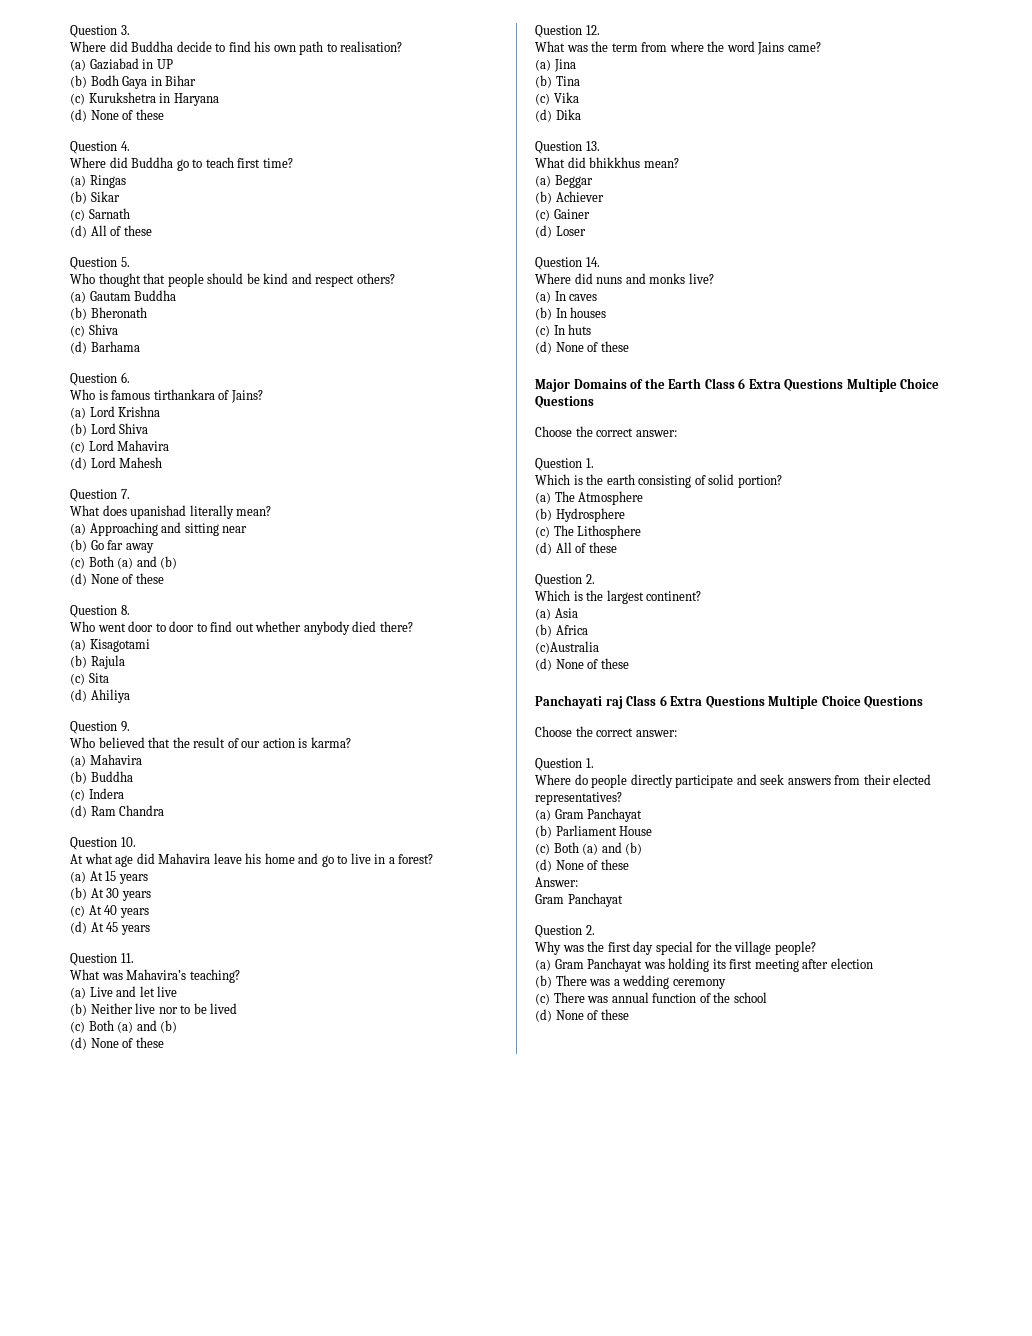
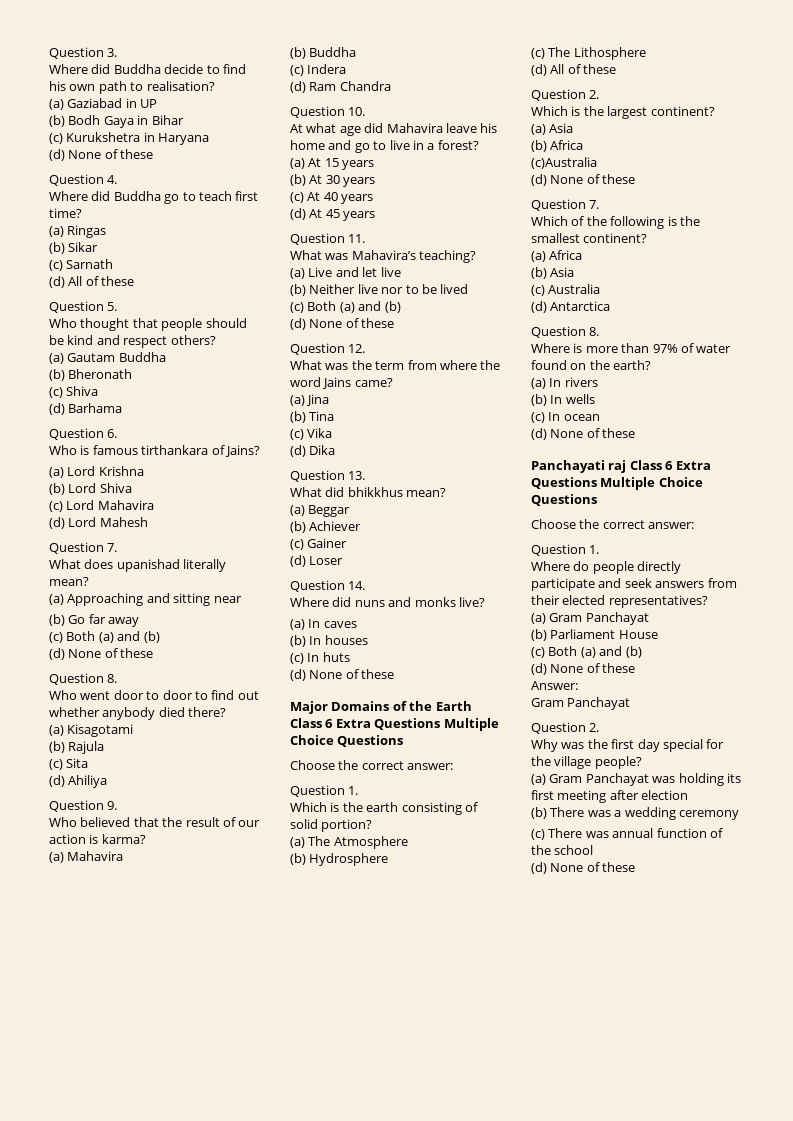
(629, 663) none -> [531,199,600,211] [531,216,700,229] [531,233,648,243] [531,250,583,262] [531,267,575,279] [531,284,601,296] [531,301,611,313] [531,326,600,338] [531,343,732,353] [531,360,652,370] [531,377,598,389] [531,394,595,406] [531,412,600,423] [531,428,636,440] // Question 7. // Which of the following is the smallest continent? // (a) Africa // (b) Asia // (c) Australia // (d) Antarctica // Question 8. // Where is more than 97% of water found on the earth? // (a) In rivers // (b) In wells // (c) In ocean // (d) None of these

